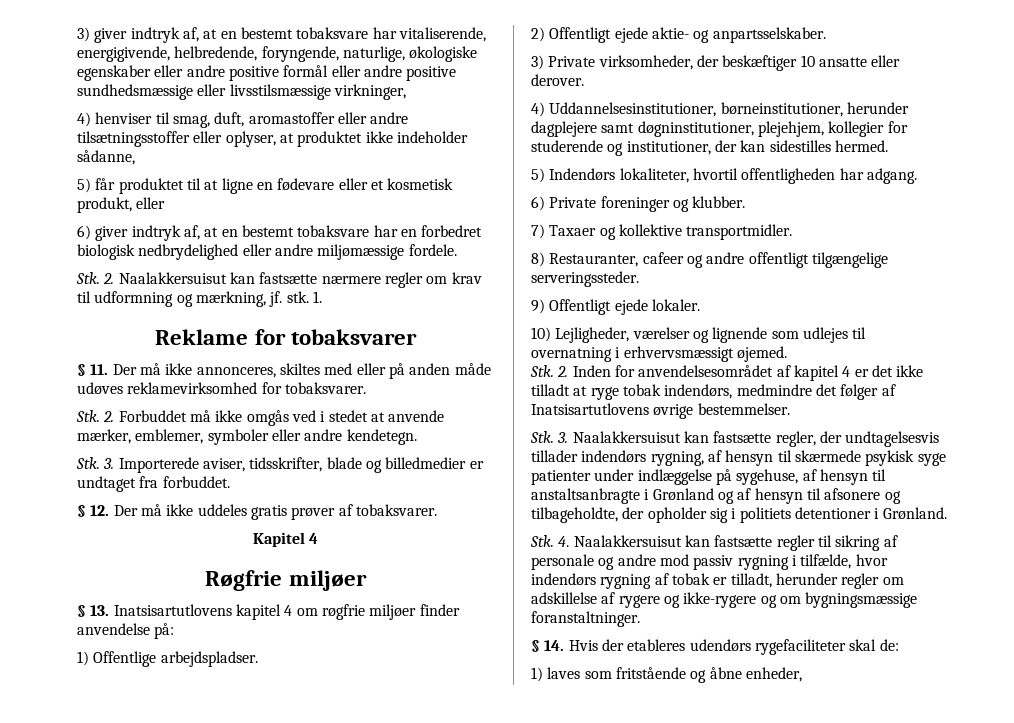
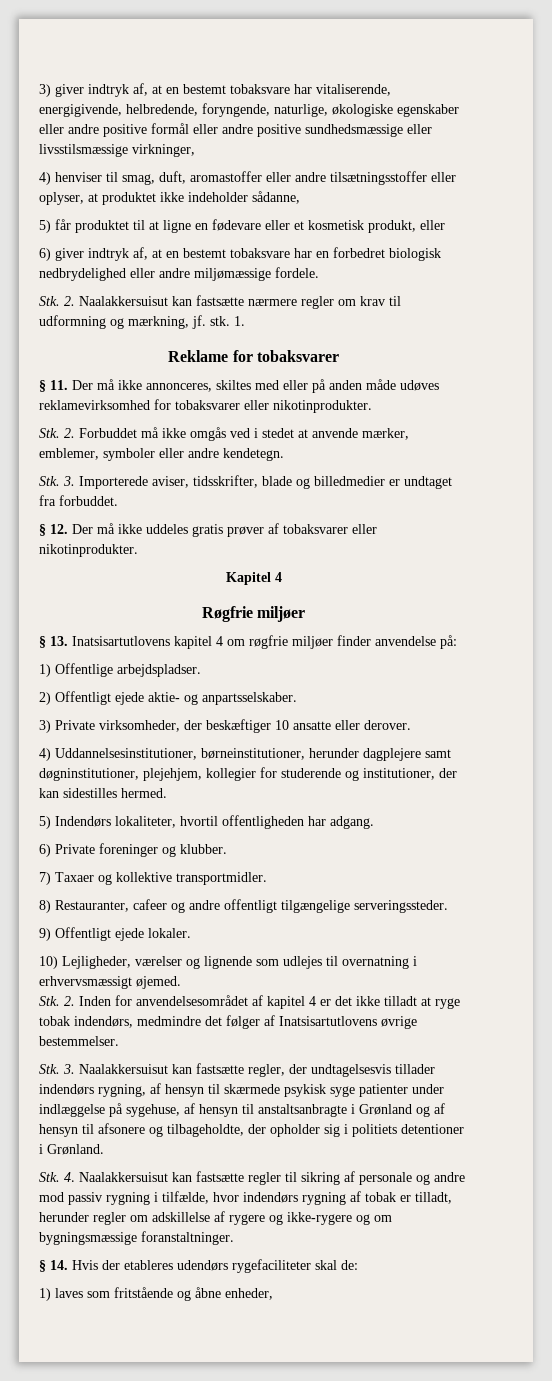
[284,382,366,394] tobaksvarer. -> [175,400,372,413] tobaksvarer eller nikotinprodukter.
[355,504,437,516] tobaksvarer. -> [283,524,377,534] [39,544,138,557] tobaksvarer eller nikotinprodukter.

